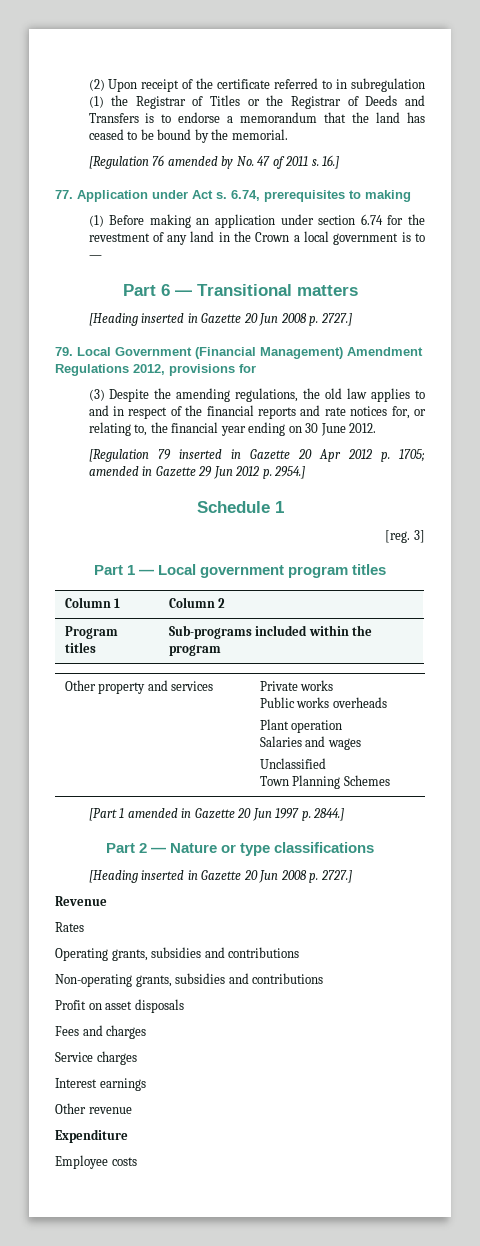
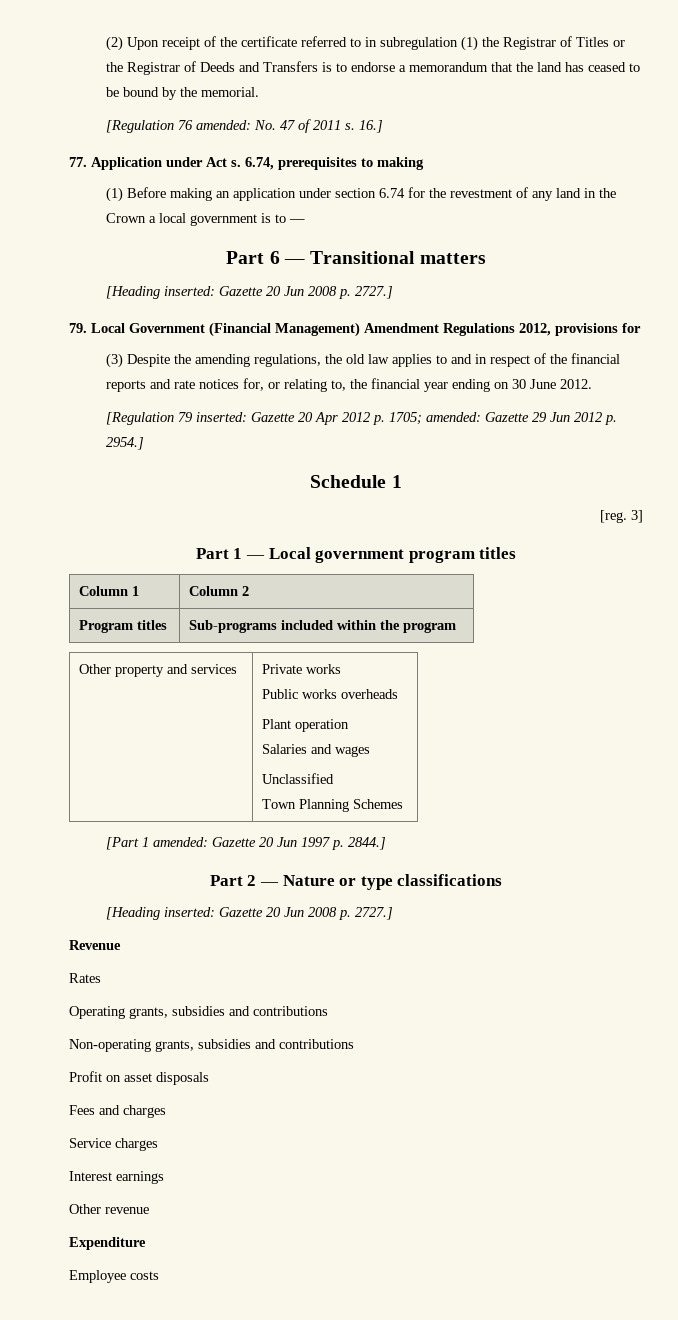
[167,156,234,169] amended by -> [195,120,251,130] amended:
[141,313,198,323] inserted in -> [163,286,215,296] inserted:
[178,449,241,459] inserted in -> [195,412,247,422] inserted:
[88,466,153,476] amended in -> [425,412,481,422] amended:
[127,808,192,818] amended in -> [152,837,208,847] amended:
[141,870,198,880] inserted in -> [163,907,215,917] inserted:

